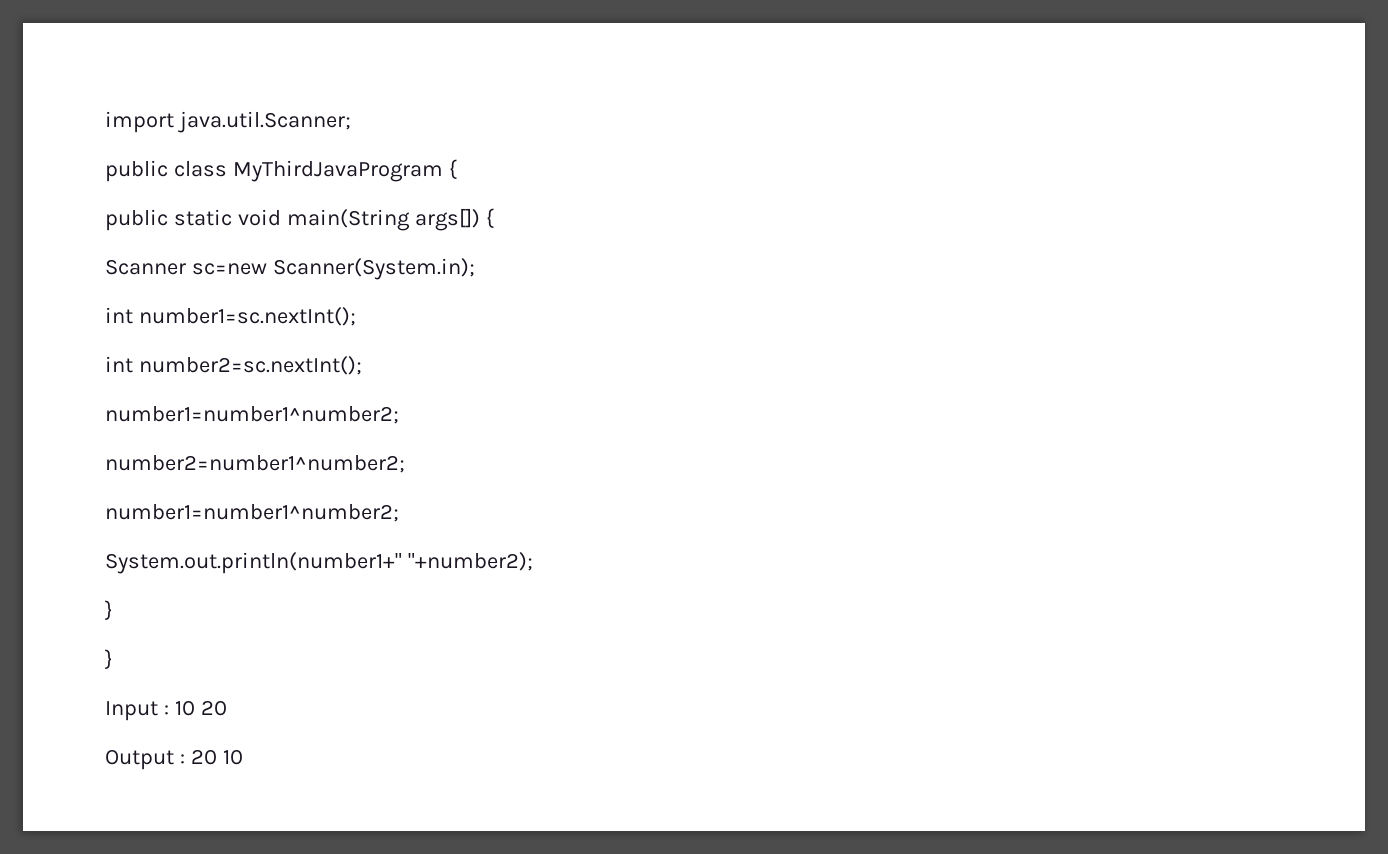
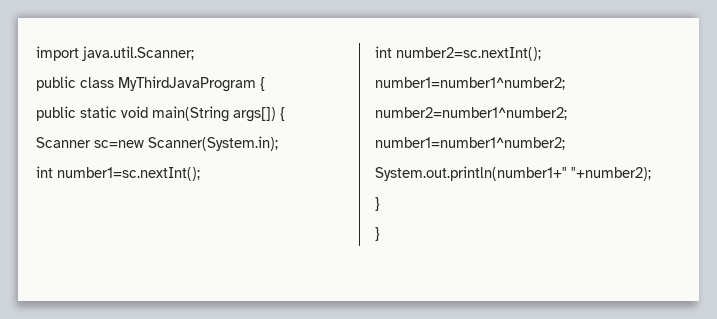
[105,700,227,721] [105,749,243,770] // Input : 10 20 // Output : 20 10 -> (380, 234) none

